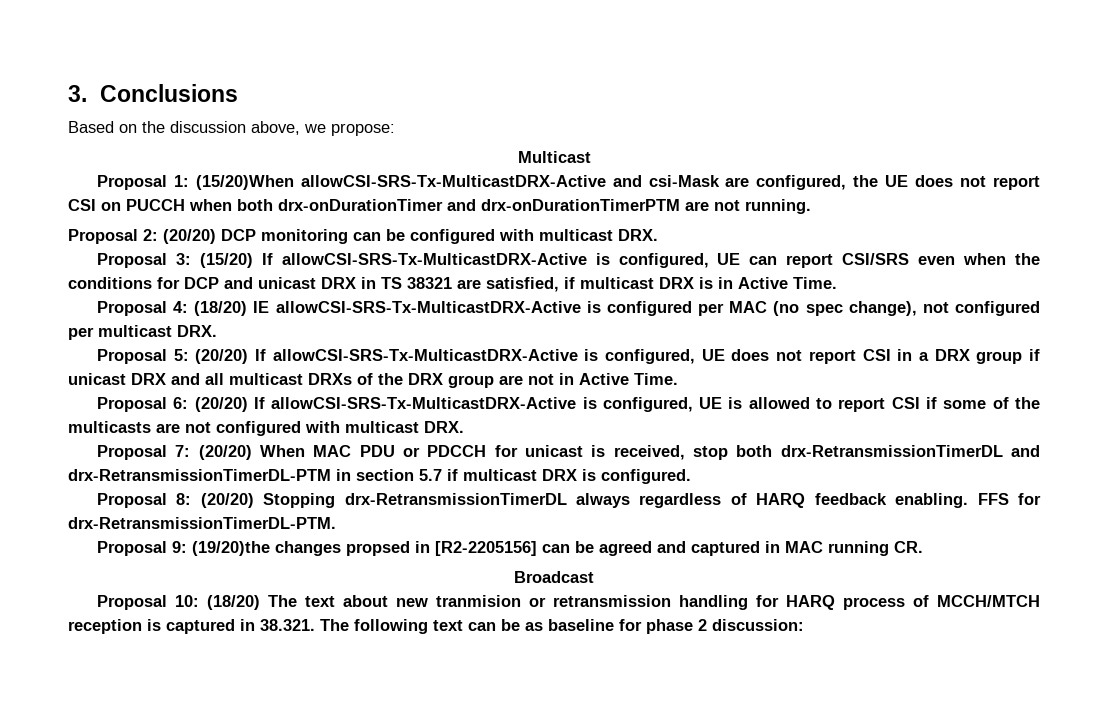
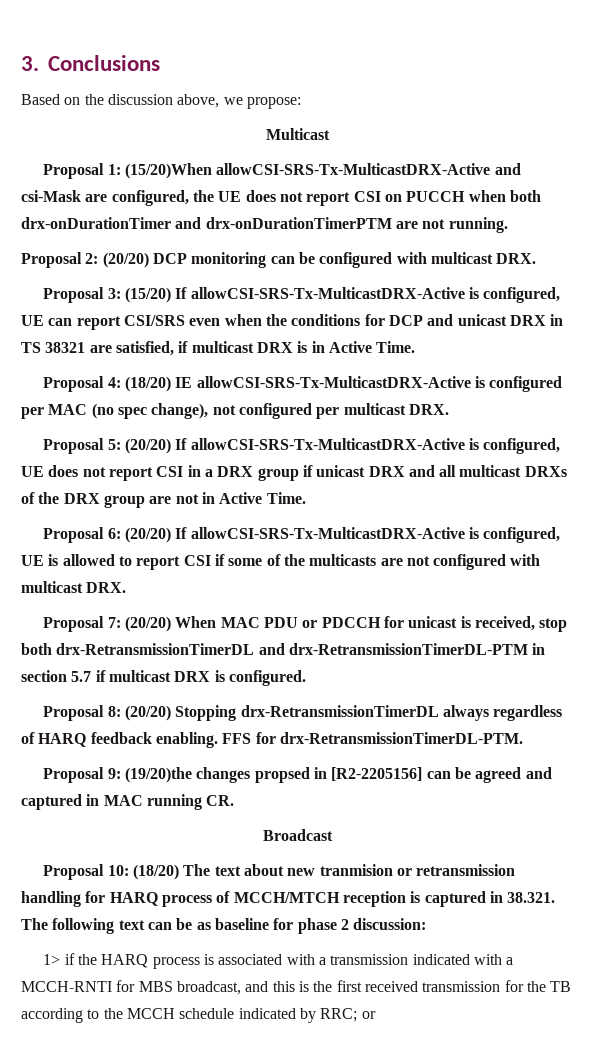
(804, 625) none -> [43,953,514,969] [21,980,572,995] [21,1008,376,1023] // 1> if the HARQ process is associated with a transmission indicated with a MCCH-RNTI for MBS broadcast, and this is the first received transmission for the TB according to the MCCH schedule indicated by RRC; or

